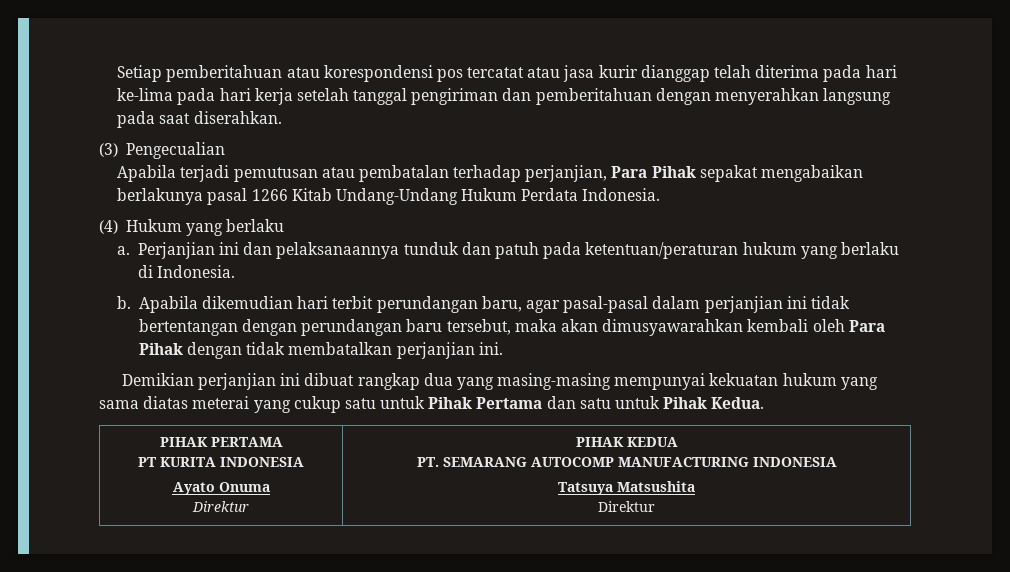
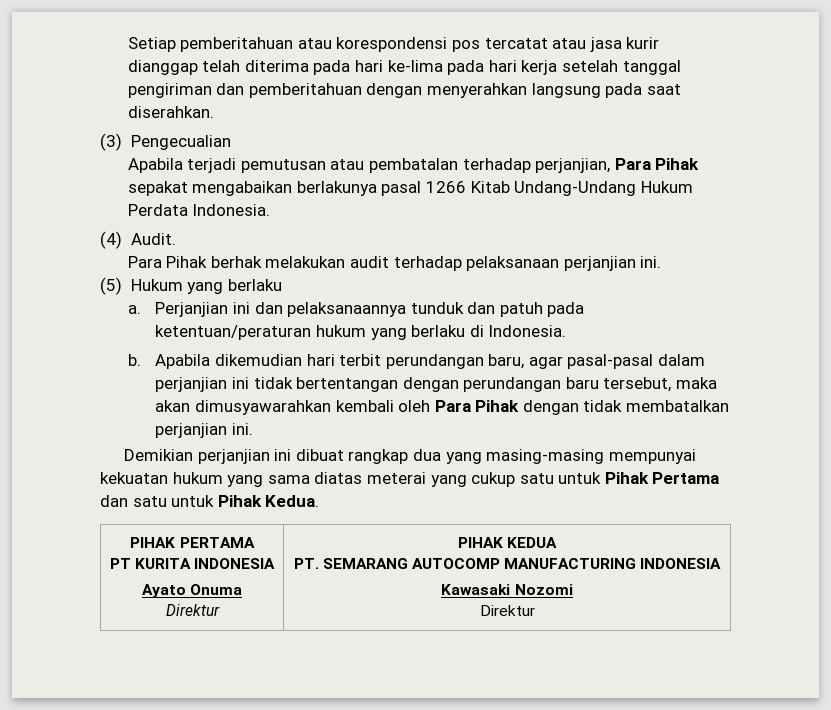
(118, 227) none -> [130,233,176,245] [127,256,662,271] [100,277,122,295] Audit. // Para Pihak berhak melakukan audit terhadap pelaksanaan perjanjian ini. // (5)
[558,481,695,495] Tatsuya Matsushita -> [441,584,573,595] Kawasaki Nozomi

